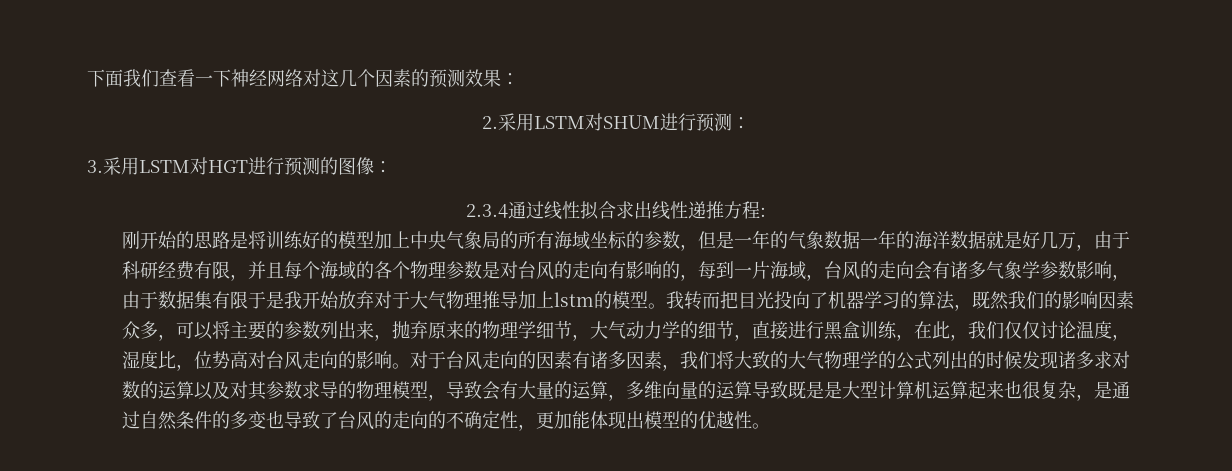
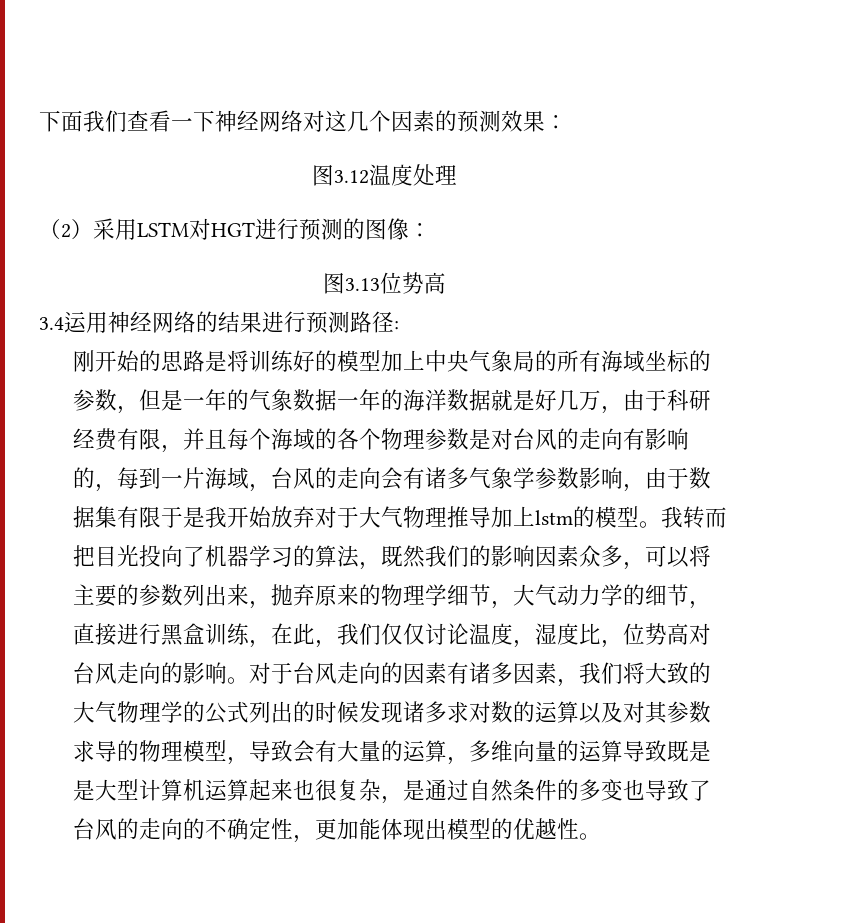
[482,113,750,132] [87,160,103,173] 2.采用LSTM对SHUM进行预测： // 3. -> [312,164,457,186] [39,219,93,240] 图3.12温度处理 // （2）
[466,201,760,220] 2.3.4通过线性拟合求出线性递推方程 -> [323,272,446,294] [39,311,394,334] 图3.13位势高 // 3.4运用神经网络的结果进行预测路径

